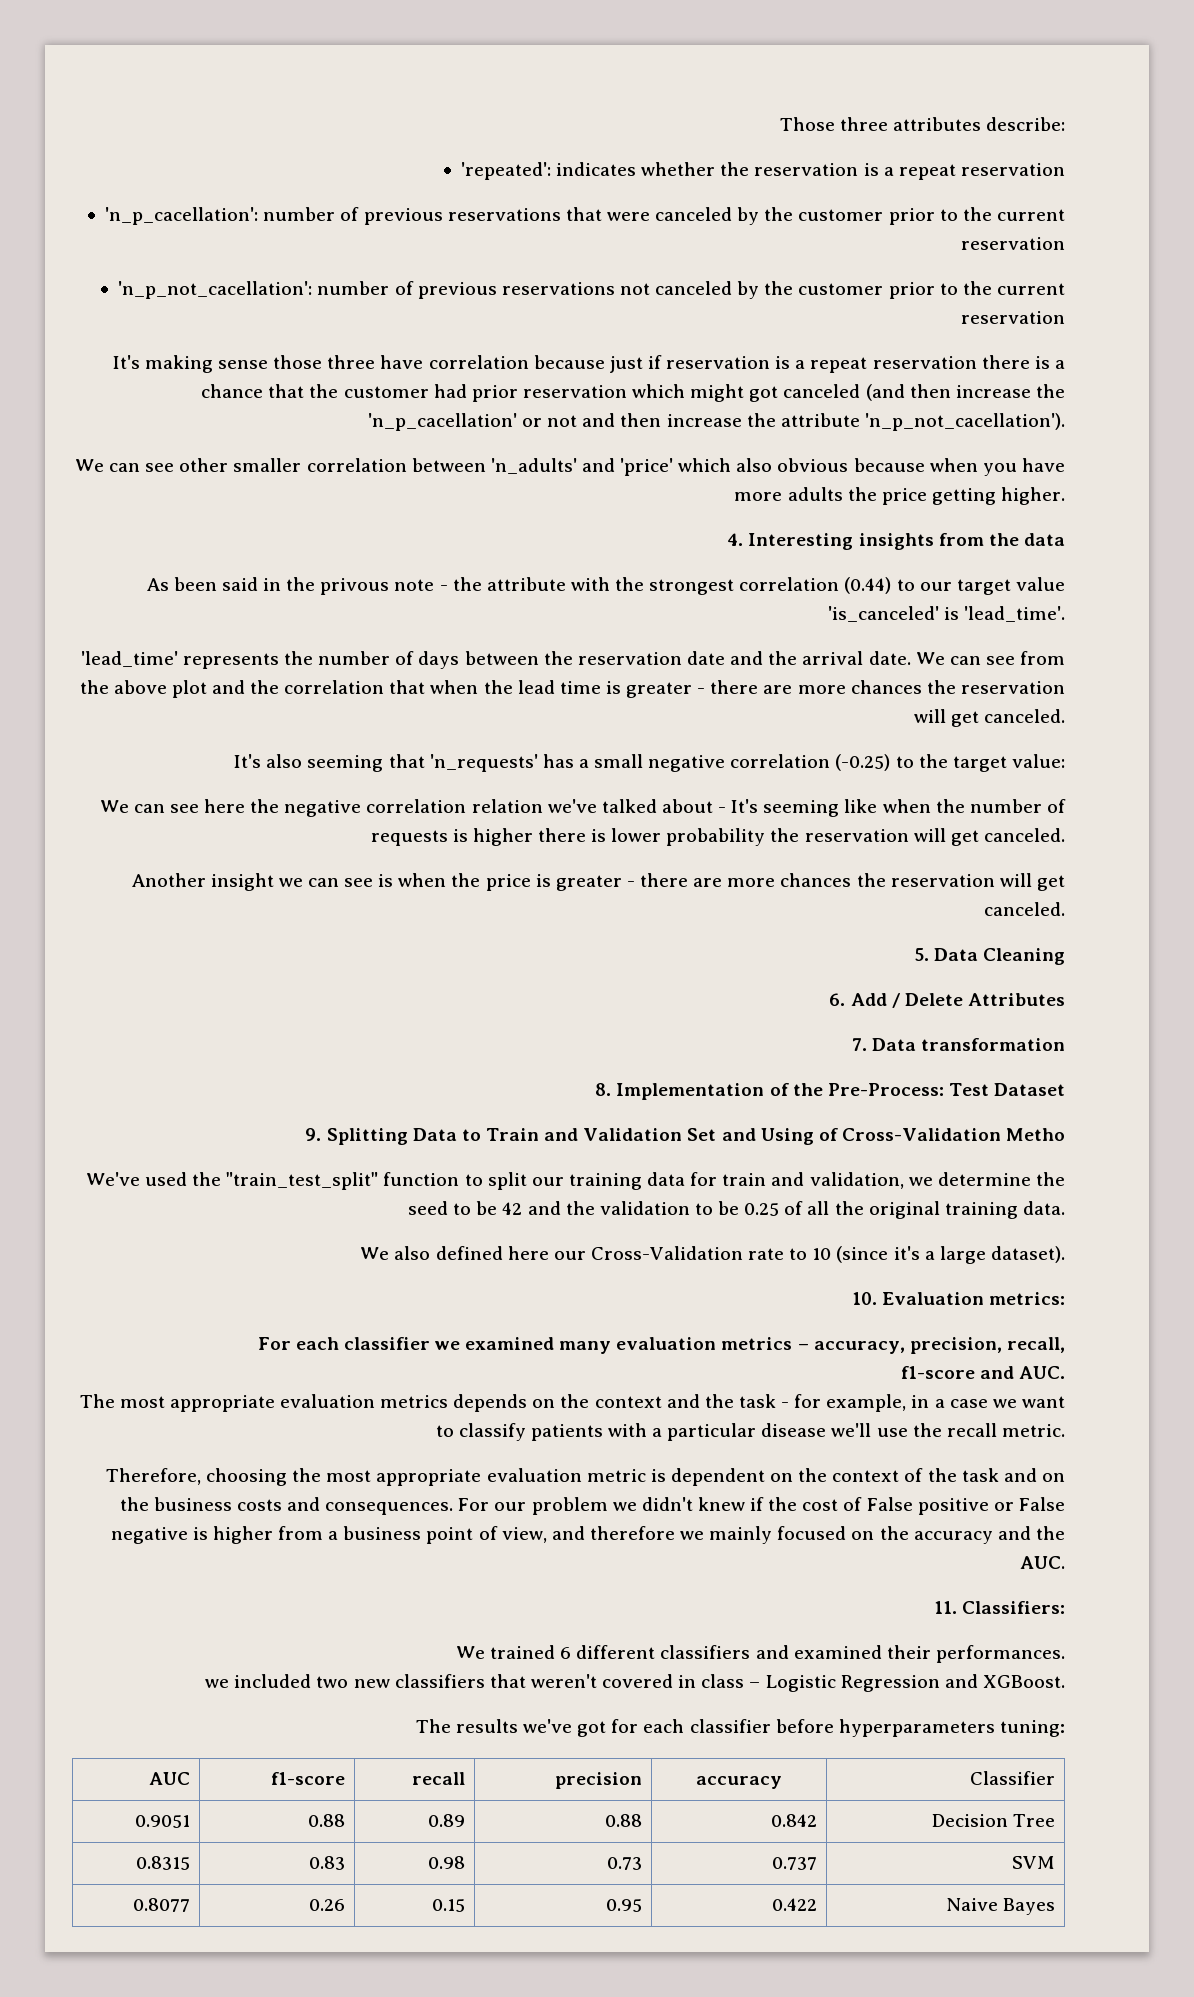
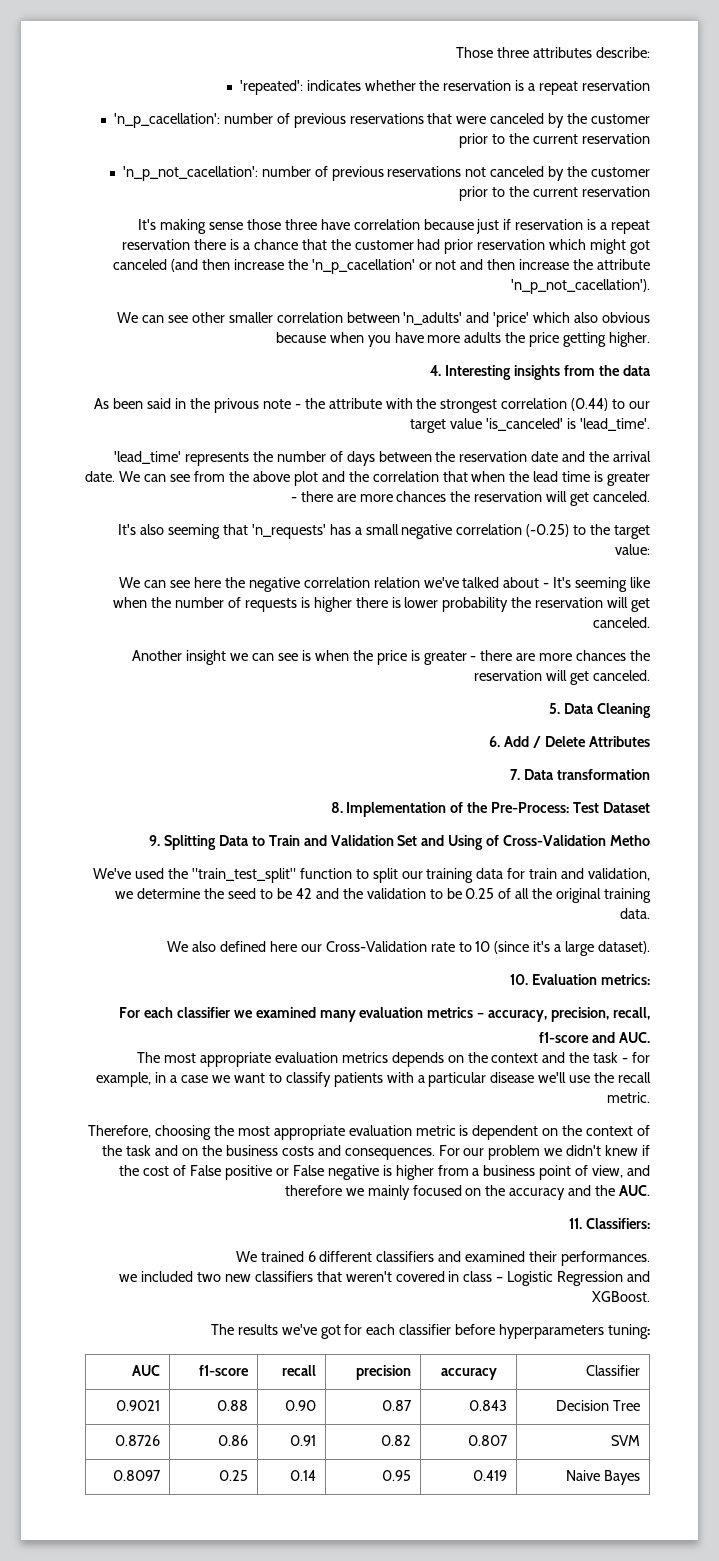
[135,1815,191,1828] [308,1814,346,1827] [428,1814,466,1827] [605,1814,643,1827] [771,1814,818,1827] 0.9051 | 0.88 | 0.89 | 0.88 | 0.842 -> [116,1400,161,1411] [217,1400,249,1411] [285,1400,317,1411] [382,1400,413,1411] [469,1400,508,1411] 0.9021 | 0.88 | 0.90 | 0.87 | 0.843
[136,1856,191,1870] [309,1856,346,1870] [428,1856,466,1869] [607,1857,643,1870] [772,1857,818,1870] [1012,1856,1056,1869] [133,1898,191,1912] [309,1899,346,1911] [432,1899,466,1912] 0.8315 | 0.83 | 0.98 | 0.73 | 0.737 | SVM // 0.8077 | 0.26 | 0.15 -> [115,1435,161,1446] [218,1435,249,1446] [290,1435,317,1446] [381,1435,412,1446] [468,1435,509,1446] [611,1435,641,1446] [113,1470,162,1481] [219,1470,249,1481] [290,1470,317,1481] 0.8726 | 0.86 | 0.91 | 0.82 | 0.807 | SVM // 0.8097 | 0.25 | 0.14
[772,1898,818,1911] 0.422 -> [473,1470,508,1481] 0.419

